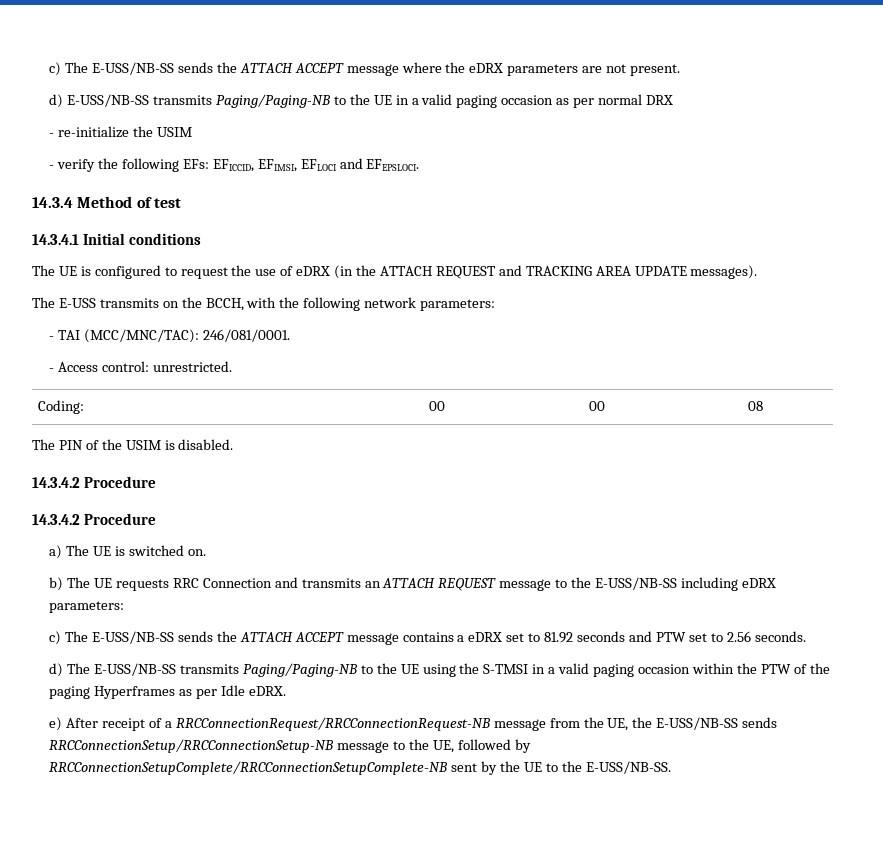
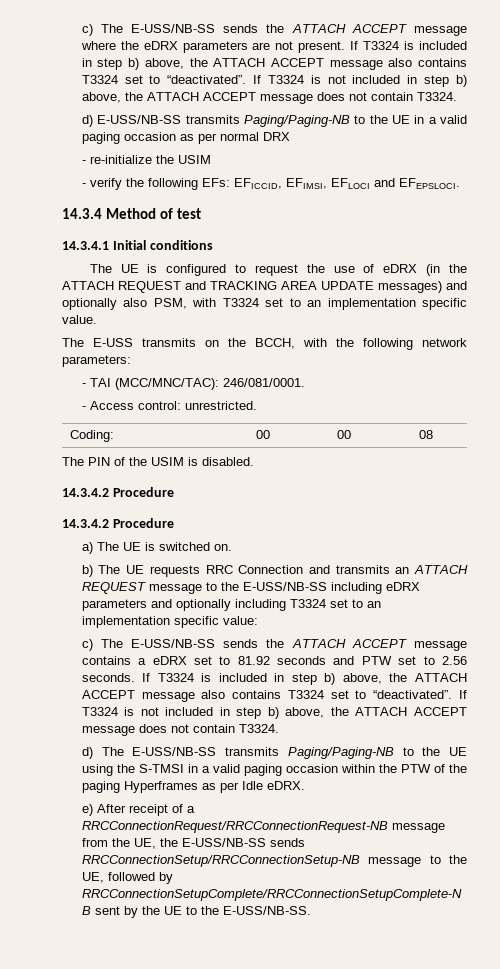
(681, 70) none -> [350,41,468,50] [81,58,467,70] [81,75,467,87] [81,92,457,104] If T3324 is included in step b) above, the ATTACH ACCEPT message also contains T3324 set to “deactivated”. If T3324 is not included in step b) above, the ATTACH ACCEPT message does not contain T3324.
[690,265,758,279] messages). -> [378,281,467,293] [62,298,468,310] [62,315,97,324] messages) and optionally also PSM, with T3324 set to an implementation specific value.
[49,601,125,613] parameters: -> [81,599,381,611] [81,616,258,628] parameters and optionally including T3324 set to an implementation specific value:
(806, 636) none -> [142,673,467,685] [81,690,468,702] [81,707,467,719] [81,724,279,736] If T3324 is included in step b) above, the ATTACH ACCEPT message also contains T3324 set to “deactivated”. If T3324 is not included in step b) above, the ATTACH ACCEPT message does not contain T3324.

